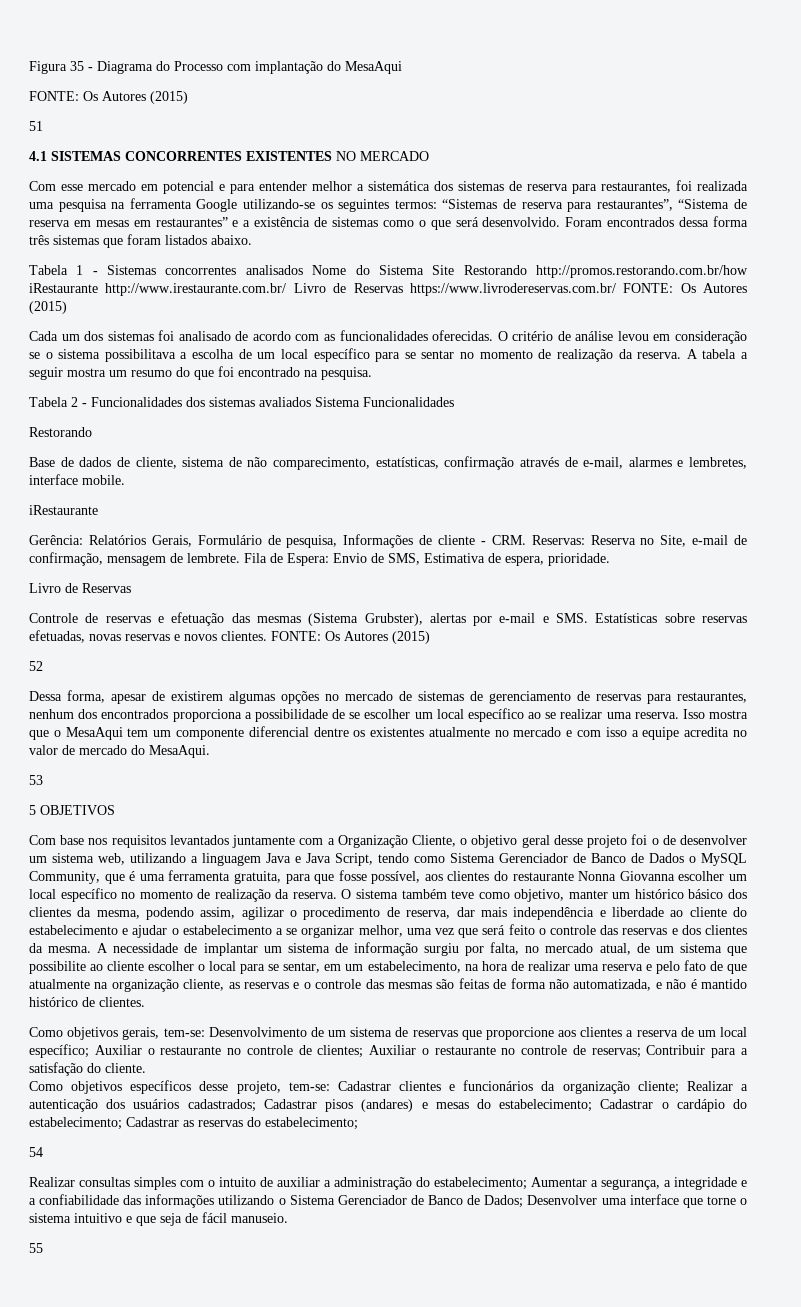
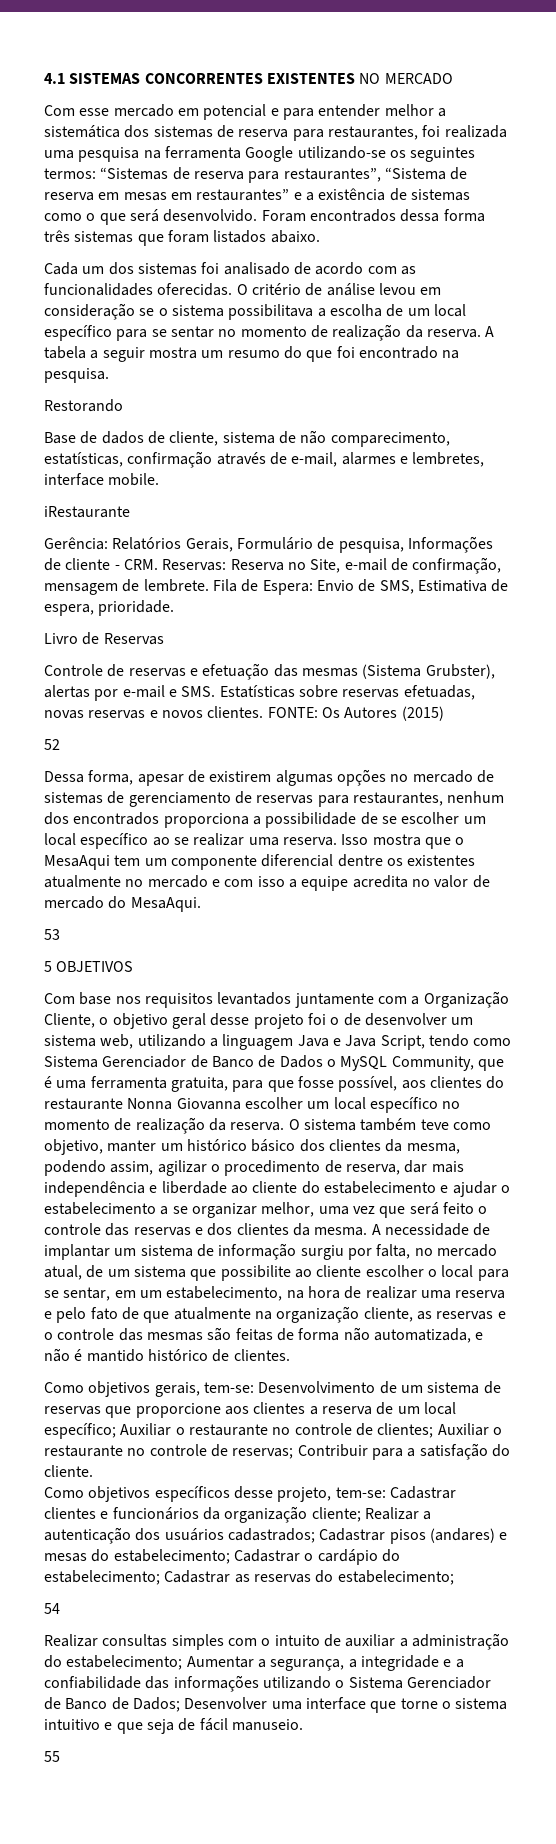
[29,61,402,74] [29,91,188,104] [29,121,43,131] Figura 35 - Diagrama do Processo com implantação do MesaAqui // FONTE: Os Autores (2015) // 51 // -> (44, 78) none
[29,265,748,278] [29,283,747,296] [29,301,67,314] // Tabela 1 - Sistemas concorrentes analisados Nome do Sistema Site Restorando http://promos.restorando.com.br/how iRestaurante http://www.irestaurante.com.br/ Livro de Reservas https://www.livrodereservas.com.br/ FONTE: Os Autores (2015) -> (320, 236) none
[29,397,454,407] // Tabela 2 - Funcionalidades dos sistemas avaliados Sistema Funcionalidades -> (109, 375) none

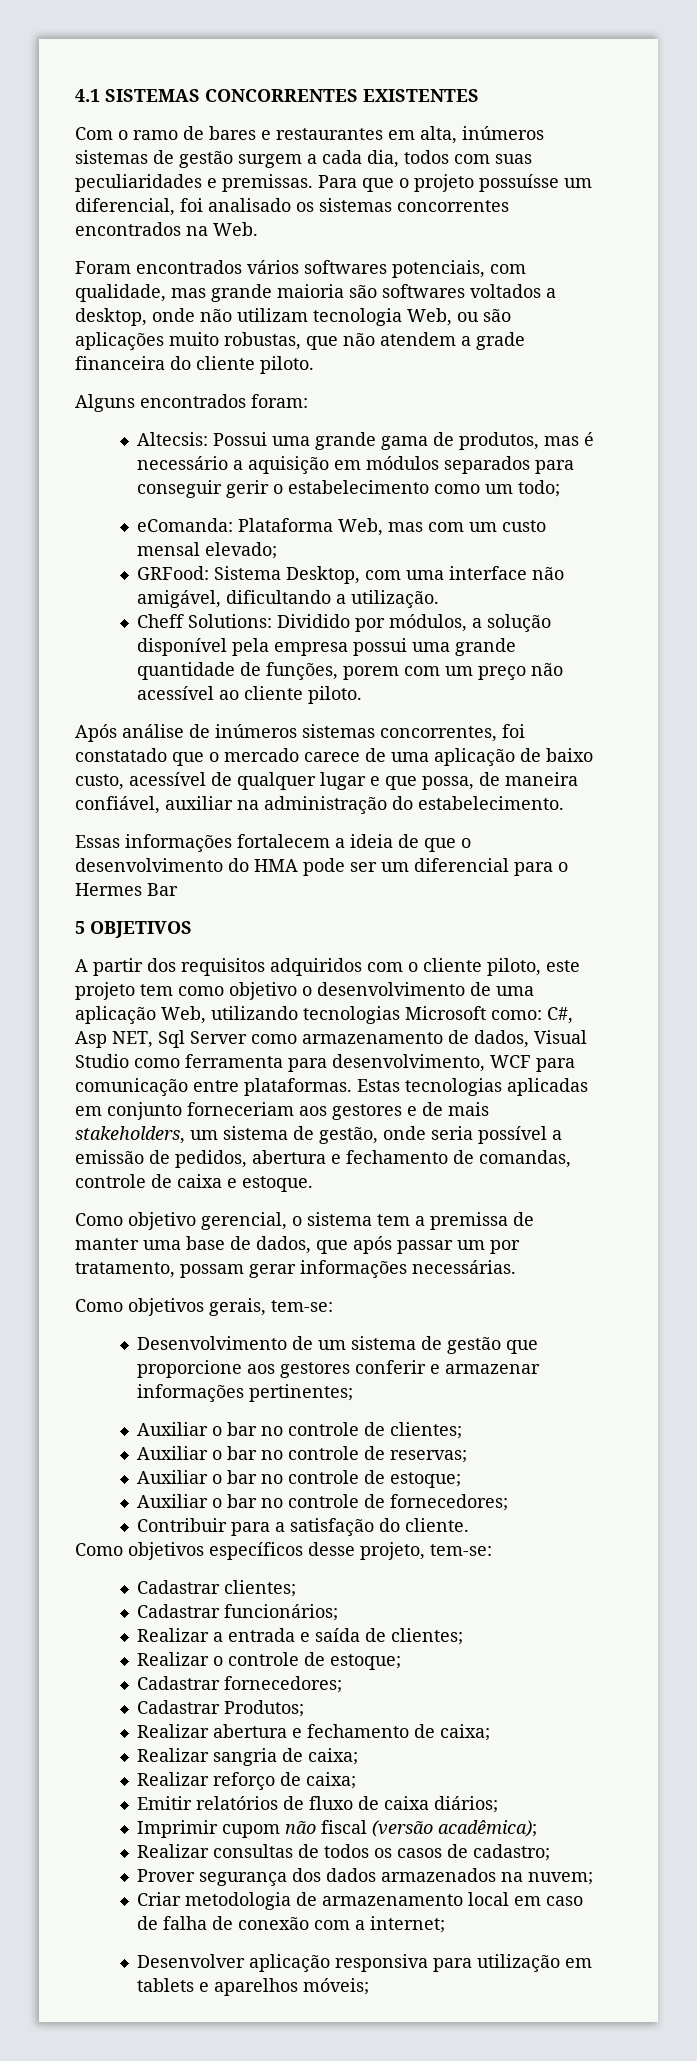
[359,73,453,84] [44,104,446,120] [44,125,507,141] [44,146,476,162] [44,167,468,183] [44,188,470,201] [44,209,485,225] [44,230,320,246] [44,262,416,275] [44,283,442,296] [44,303,466,320] [44,324,495,341] [44,346,460,362] [44,368,109,383] [44,399,123,412] [44,430,450,447] [44,451,485,468] [44,473,160,486] [44,506,130,518] [44,536,493,553] [44,557,502,574] [44,579,509,595] [44,600,175,616] [44,632,164,645] [44,663,495,680] [44,685,475,701] [44,706,444,721] [44,739,60,750] [44,769,494,786] [44,791,505,807] [44,812,486,828] [44,833,465,849] [44,854,476,870] [44,875,490,891] [44,896,201,912] [44,929,60,940] [44,961,134,972] [44,991,509,1008] [44,1013,474,1029] [44,1034,512,1050] [44,1055,504,1071] [44,1076,505,1092] [44,1097,461,1113] [44,1117,491,1134] [44,1139,460,1155] [44,1160,464,1176] [44,1181,510,1197] [44,1202,488,1218] [44,1223,491,1236] [44,1243,497,1260] [44,1265,509,1281] [44,1286,506,1301] [44,1306,506,1323] [44,1327,484,1343] [44,1348,290,1362] NO MERCADO // Com esse mercado em potencial e para entender melhor a sistemática dos sistemas de reserva para restaurantes, foi realizada uma pesquisa na ferramenta Google utilizando-se os seguintes termos: “Sistemas de reserva para restaurantes”, “Sistema de reserva em mesas em restaurantes” e a existência de sistemas como o que será desenvolvido. Foram encontrados dessa forma três sistemas que foram listados abaixo. // Cada um dos sistemas foi analisado de acordo com as funcionalidades oferecidas. O critério de análise levou em consideração se o sistema possibilitava a escolha de um local específico para se sentar no momento de realização da reserva. A tabela a seguir mostra um resumo do que foi encontrado na pesquisa. // Restorando // Base de dados de cliente, sistema de não comparecimento, estatísticas, confirmação através de e-mail, alarmes e lembretes, interface mobile. // iRestaurante // Gerência: Relatórios Gerais, Formulário de pesquisa, Informações de cliente - CRM. Reservas: Reserva no Site, e-mail de confirmação, mensagem de lembrete. Fila de Espera: Envio de SMS, Estimativa de espera, prioridade. // Livro de Reservas // Controle de reservas e efetuação das mesmas (Sistema Grubster), alertas por e-mail e SMS. Estatísticas sobre reservas efetuadas, novas reservas e novos clientes. FONTE: Os Autores (2015) // 52 // Dessa forma, apesar de existirem algumas opções no mercado de sistemas de gerenciamento de reservas para restaurantes, nenhum dos encontrados proporciona a possibilidade de se escolher um local específico ao se realizar uma reserva. Isso mostra que o MesaAqui tem um componente diferencial dentre os existentes atualmente no mercado e com isso a equipe acredita no valor de mercado do MesaAqui. // 53 // 5 OBJETIVOS // Com base nos requisitos levantados juntamente com a Organização Cliente, o objetivo geral desse projeto foi o de desenvolver um sistema web, utilizando a linguagem Java e Java Script, tendo como Sistema Gerenciador de Banco de Dados o MySQL Community, que é uma ferramenta gratuita, para que fosse possível, aos clientes do restaurante Nonna Giovanna escolher um local específico no momento de realização da reserva. O sistema também teve como objetivo, manter um histórico básico dos clientes da mesma, podendo assim, agilizar o procedimento de reserva, dar mais independência e liberdade ao cliente do estabelecimento e ajudar o estabelecimento a se organizar melhor, uma vez que será feito o controle das reservas e dos clientes da mesma. A necessidade de implantar um sistema de informação surgiu por falta, no mercado atual, de um sistema que possibilite ao cliente escolher o local para se sentar, em um estabelecimento, na hora de realizar uma reserva e pelo fato de que atualmente na organização cliente, as reservas e o controle das mesmas são feitas de forma não automatizada, e não é mantido histórico de clientes. -> [75,126,544,144] [75,150,532,168] [75,174,592,192] [75,198,509,216] [75,222,258,236] [75,260,526,278] [75,284,556,302] [75,308,511,326] [75,332,525,350] [75,356,314,374] [75,394,308,412] [137,432,595,450] [137,456,575,474] [137,480,561,498] [137,518,547,536] [137,542,278,559] [137,566,565,584] [137,590,440,608] [137,614,552,632] [137,638,517,656] [137,662,564,680] [137,686,363,704] [75,724,525,742] [75,748,593,766] [75,772,578,790] [75,796,564,814] [75,834,471,852] [75,858,568,876] [75,883,178,896] [75,921,192,938] [75,958,580,976] [75,982,534,1000] [75,1006,573,1024] [75,1030,587,1048] [75,1054,575,1072] [75,1078,588,1096] [75,1102,489,1120] [75,1126,562,1144] [75,1150,571,1168] [75,1174,313,1192] [75,1212,534,1230] [75,1236,520,1254] [75,1260,516,1278] // Com o ramo de bares e restaurantes em alta, inúmeros sistemas de gestão surgem a cada dia, todos com suas peculiaridades e premissas. Para que o projeto possuísse um diferencial, foi analisado os sistemas concorrentes encontrados na Web. // Foram encontrados vários softwares potenciais, com qualidade, mas grande maioria são softwares voltados a desktop, onde não utilizam tecnologia Web, ou são aplicações muito robustas, que não atendem a grade financeira do cliente piloto. // Alguns encontrados foram: // Altecsis: Possui uma grande gama de produtos, mas é necessário a aquisição em módulos separados para conseguir gerir o estabelecimento como um todo; // eComanda: Plataforma Web, mas com um custo mensal elevado; // GRFood: Sistema Desktop, com uma interface não amigável, dificultando a utilização. // Cheff Solutions: Dividido por módulos, a solução disponível pela empresa possui uma grande quantidade de funções, porem com um preço não acessível ao cliente piloto. // Após análise de inúmeros sistemas concorrentes, foi constatado que o mercado carece de uma aplicação de baixo custo, acessível de qualquer lugar e que possa, de maneira confiável, auxiliar na administração do estabelecimento. // Essas informações fortalecem a ideia de que o desenvolvimento do HMA pode ser um diferencial para o Hermes Bar // 5 OBJETIVOS // A partir dos requisitos adquiridos com o cliente piloto, este projeto tem como objetivo o desenvolvimento de uma aplicação Web, utilizando tecnologias Microsoft como: C#, Asp NET, Sql Server como armazenamento de dados, Visual Studio como ferramenta para desenvolvimento, WCF para comunicação entre plataformas. Estas tecnologias aplicadas em conjunto forneceriam aos gestores e de mais stakeholders, um sistema de gestão, onde seria possível a emissão de pedidos, abertura e fechamento de comandas, controle de caixa e estoque. // Como objetivo gerencial, o sistema tem a premissa de manter uma base de dados, que após passar um por tratamento, possam gerar informações necessárias.
(254, 1387) none -> (333, 1306) //
[44,1406,101,1415] reservas -> [447,1337,502,1354] gestão
[253,1402,456,1415] [44,1423,268,1439] clientes a reserva de um local específico; Auxiliar o restaurante -> [280,1360,541,1378] [137,1384,354,1402] [137,1422,258,1436] gestores conferir e armazenar informações pertinentes; // Auxiliar o bar
[437,1423,502,1436] [44,1445,123,1457] Auxiliar o restaurante -> [137,1446,258,1460] // Auxiliar o bar
(294, 1453) none -> [137,1470,462,1488] [137,1494,509,1511] // Auxiliar o bar no controle de estoque; // Auxiliar o bar no controle de fornecedores; //
[389,1486,456,1499] [44,1506,432,1523] [44,1527,508,1544] [44,1549,400,1565] [44,1570,454,1585] [44,1603,60,1614] [44,1633,509,1650] [44,1655,464,1671] [44,1675,491,1692] [44,1697,508,1713] [44,1718,303,1734] [44,1751,60,1762] Cadastrar clientes e funcionários da organização cliente; Realizar a autenticação dos usuários cadastrados; Cadastrar pisos (andares) e mesas do estabelecimento; Cadastrar o cardápio do estabelecimento; Cadastrar as reservas do estabelecimento; // 54 // Realizar consultas simples com o intuito de auxiliar a administração do estabelecimento; Aumentar a segurança, a integridade e a confiabilidade das informações utilizando o Sistema Gerenciador de Banco de Dados; Desenvolver uma interface que torne o sistema intuitivo e que seja de fácil manuseio. // 55 -> [137,1580,297,1597] [137,1604,339,1621] [137,1628,464,1645] [137,1652,402,1670] [137,1676,343,1693] [137,1700,305,1717] [137,1724,491,1741] [137,1748,359,1766] [137,1772,357,1790] [137,1796,499,1813] [137,1820,538,1838] [137,1844,551,1861] [137,1868,594,1886] [137,1892,584,1910] [137,1916,446,1933] [137,1954,593,1972] [137,1978,370,1996] // Cadastrar clientes; // Cadastrar funcionários; // Realizar a entrada e saída de clientes; // Realizar o controle de estoque; // Cadastrar fornecedores; // Cadastrar Produtos; // Realizar abertura e fechamento de caixa; // Realizar sangria de caixa; // Realizar reforço de caixa; // Emitir relatórios de fluxo de caixa diários; // Imprimir cupom não fiscal (versão acadêmica); // Realizar consultas de todos os casos de cadastro; // Prover segurança dos dados armazenados na nuvem; // Criar metodologia de armazenamento local em caso de falha de conexão com a internet; // Desenvolver aplicação responsiva para utilização em tablets e aparelhos móveis;

